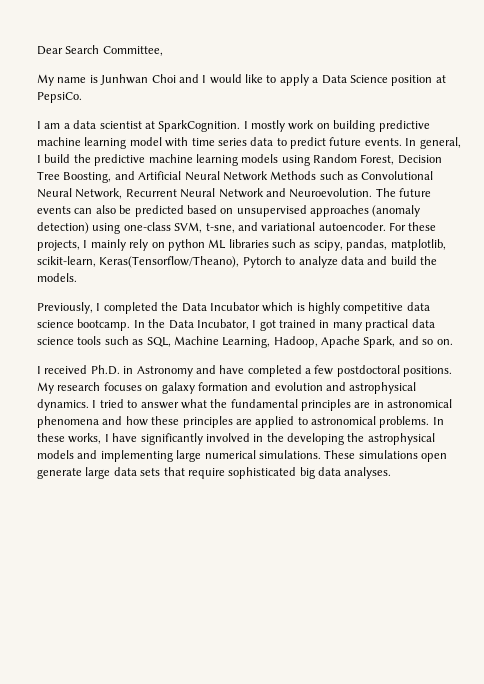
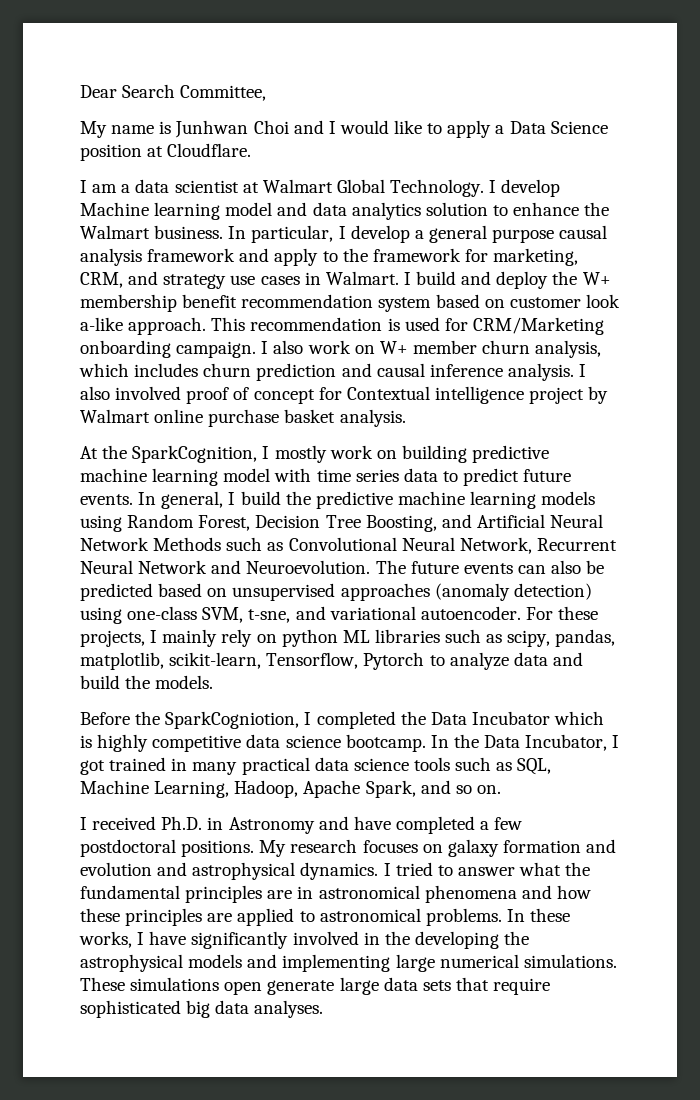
[37,92,82,103] PepsiCo. -> [167,143,252,157] Cloudflare.
[158,120,241,132] SparkCognition. -> [262,179,561,197] [80,202,610,220] [80,225,608,243] [80,248,579,266] [80,271,611,289] [80,294,620,312] [80,317,604,335] [80,340,602,358] [79,363,587,381] [80,386,609,404] [80,409,406,427] [80,445,258,463] Walmart Global Technology. I develop Machine learning model and data analytics solution to enhance the Walmart business. In particular, I develop a general purpose causal analysis framework and apply to the framework for marketing, CRM, and strategy use cases in Walmart. I build and deploy the W+ membership benefit recommendation system based on customer look a-like approach. This recommendation is used for CRM/Marketing onboarding campaign. I also work on W+ member churn analysis, which includes churn prediction and causal inference analysis. I also involved proof of concept for Contextual intelligence project by Walmart online purchase basket analysis. // At the SparkCognition,
[99,256,240,268] Keras(Tensorflow/Theano), -> [266,652,359,669] Tensorflow,
[37,302,93,314] Previously, -> [80,711,300,729] Before the SparkCogniotion,

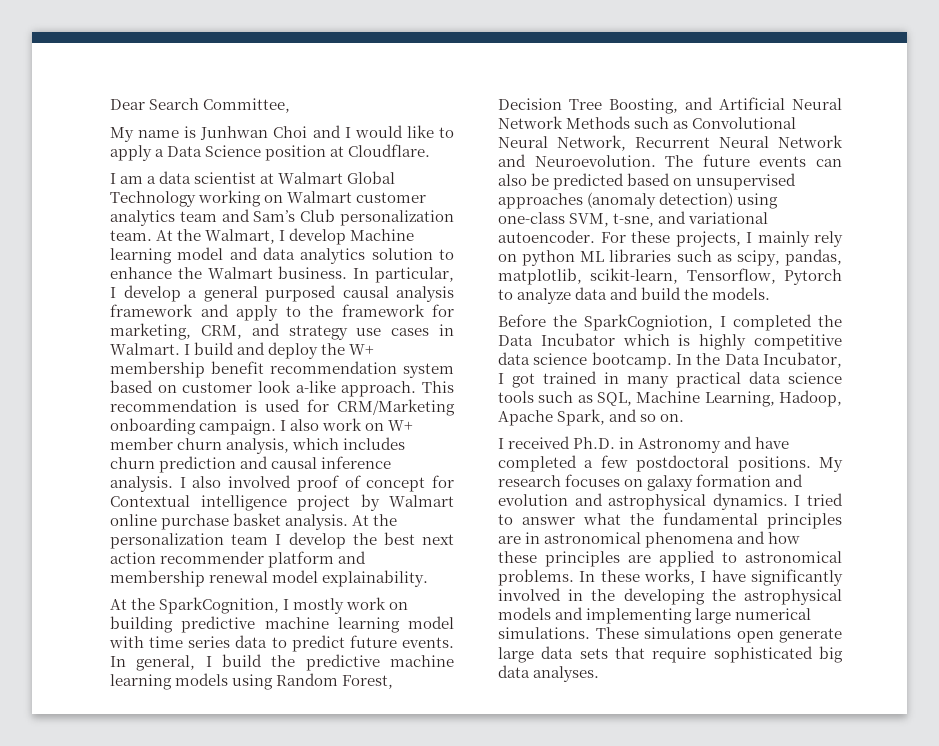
[390,179,485,197] Technology. -> [110,190,427,207] [110,209,454,226] [110,229,276,244] Technology working on Walmart customer analytics team and Sam’s Club personalization team. At the Walmart,
[492,229,555,243] purpose -> [265,285,336,302] purposed
(406, 418) none -> [352,514,398,526] [110,532,454,549] [110,551,367,568] [110,570,429,587] At the personalization team I develop the best next action recommender platform and membership renewal model explainability.

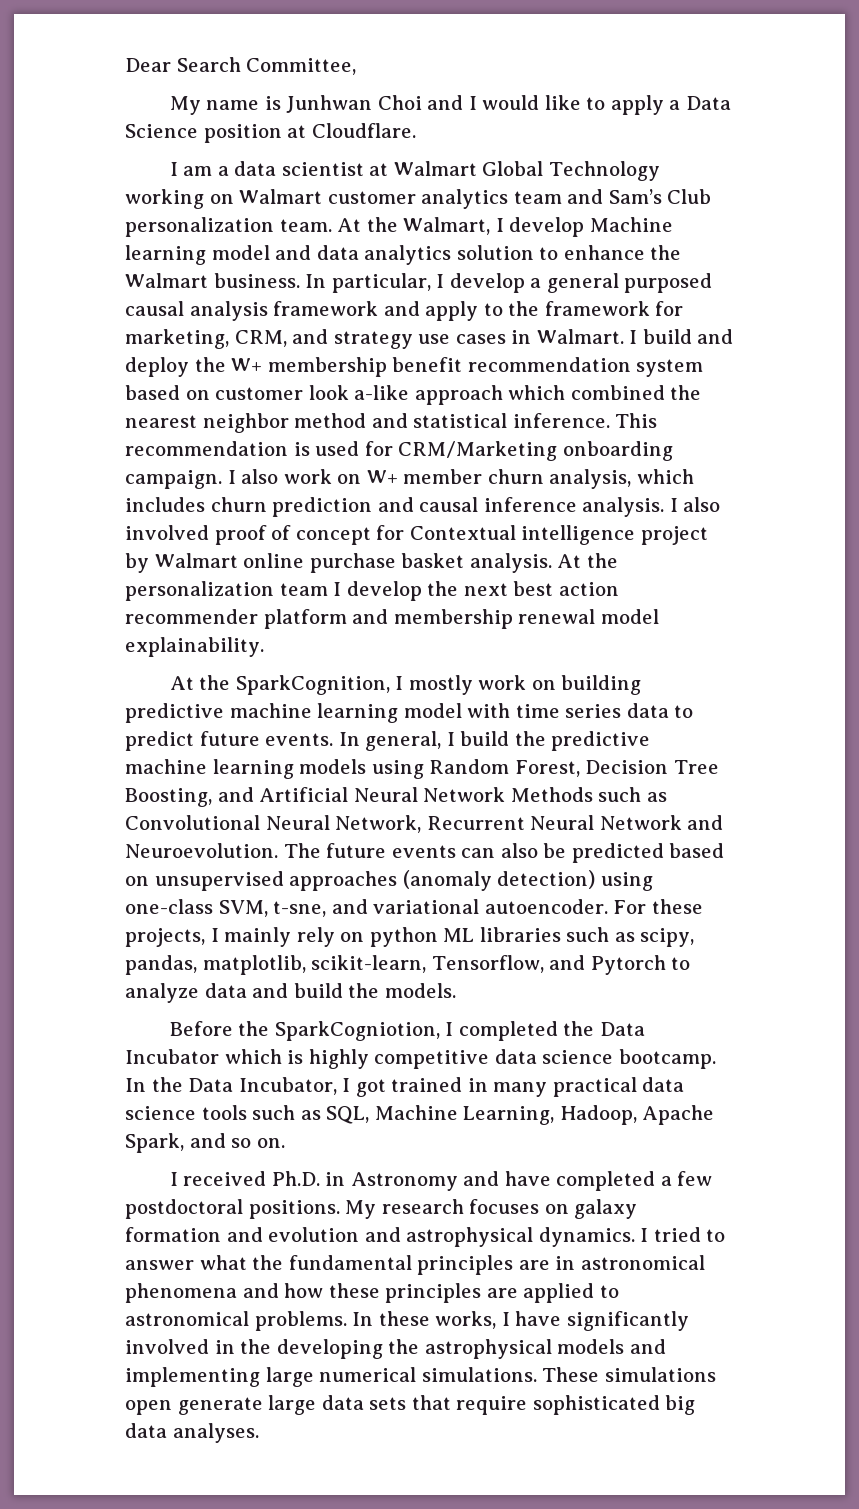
[341,381,417,397] approach. -> [414,385,702,405] [125,413,610,433] approach which combined the nearest neighbor method and statistical inference.
[383,532,454,545] best next -> [463,581,554,596] next best
(776, 276) none -> [549,955,586,970] and

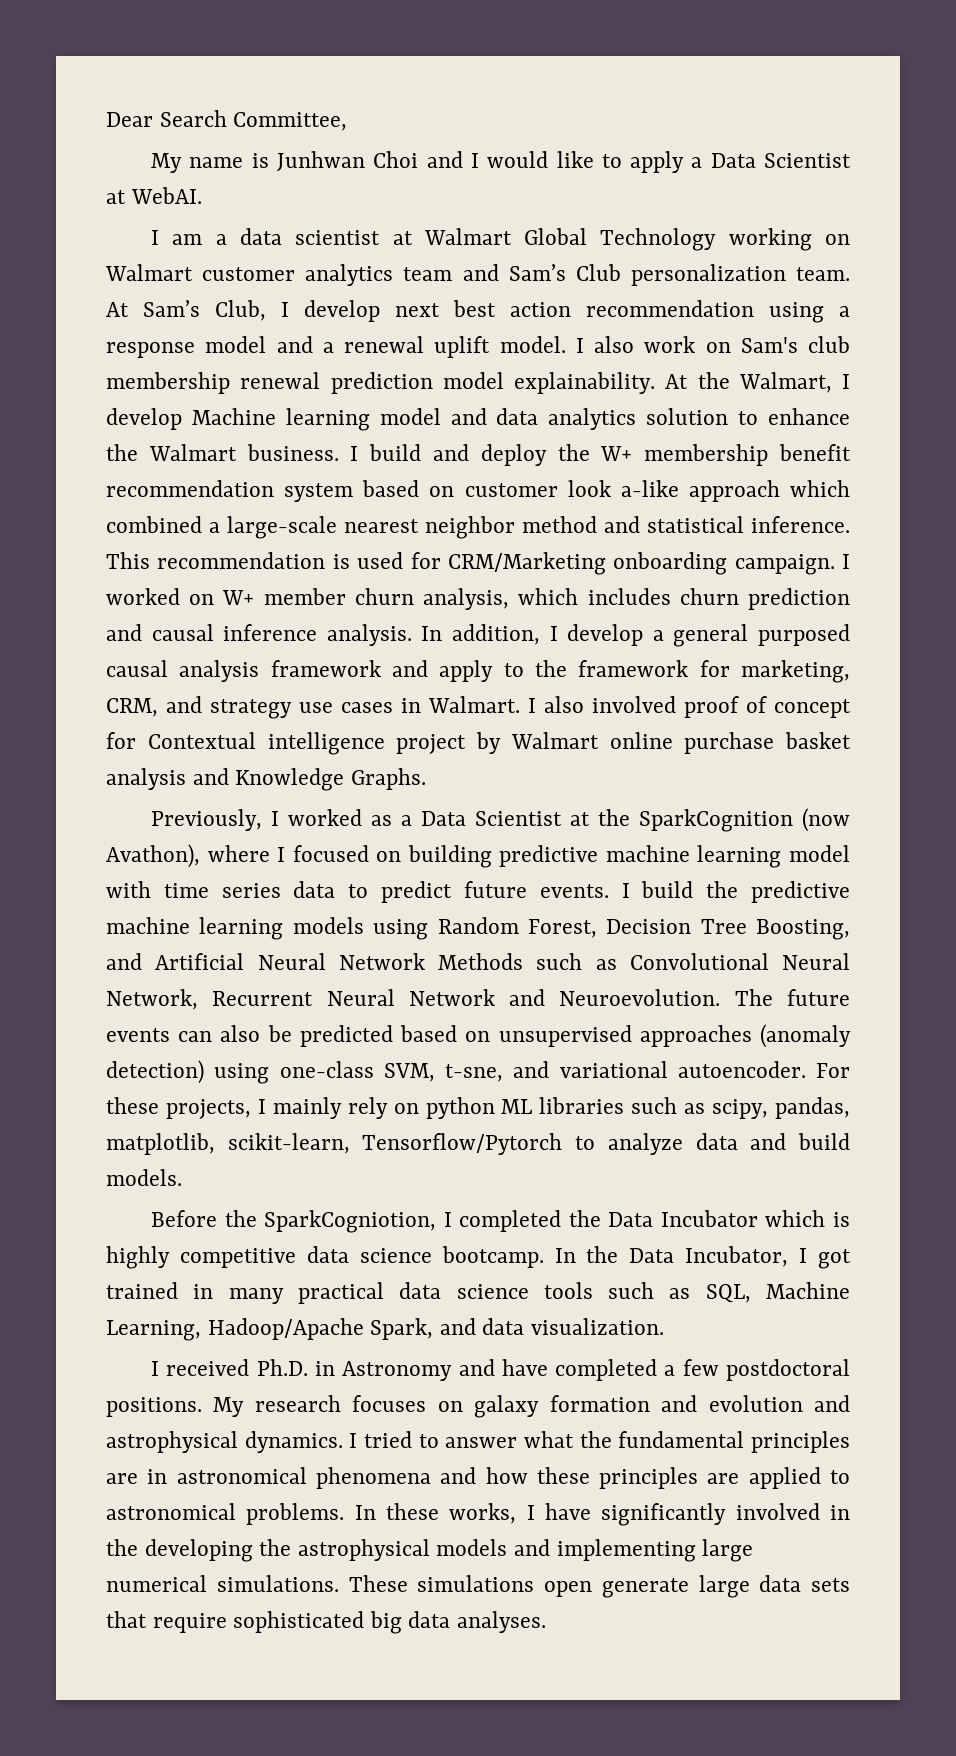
[125,123,416,143] Science position at Cloudflare. -> [763,153,851,168] [106,187,202,204] Scientist at WebAI.
(362, 225) none -> [143,300,850,323] [106,336,850,358] [106,372,689,394] Sam’s Club, I develop next best action recommendation using a response model and a renewal uplift model. I also work on Sam's club membership renewal prediction model explainability. At
[305,273,431,293] In particular, -> [350,444,851,466] [106,480,850,502] [106,516,850,539] [106,552,850,575] [106,588,850,610] [106,624,540,646] I build and deploy the W+ membership benefit recommendation system based on customer look a-like approach which combined a large-scale nearest neighbor method and statistical inference. This recommendation is used for CRM/Marketing onboarding campaign. I worked on W+ member churn analysis, which includes churn prediction and causal inference analysis. In addition,
[642,329,734,344] [125,357,704,377] [125,385,702,405] [125,413,658,433] [125,441,673,461] [125,469,694,489] [125,497,678,517] build and deploy the W+ membership benefit recommendation system based on customer look a-like approach which combined the nearest neighbor method and statistical inference. This recommendation is used for CRM/Marketing onboarding campaign. I also work on W+ member churn analysis, which includes churn prediction and causal inference analysis. I -> (536, 705) none
[469,553,618,573] [125,581,619,601] [125,609,659,629] [125,637,264,657] [169,675,527,695] analysis. At the personalization team I develop the next best action recommender platform and membership renewal model explainability. // At the SparkCognition, I mostly work -> [106,768,426,791] [151,808,850,832] [106,844,369,868] analysis and Knowledge Graphs. // Previously, I worked as a Data Scientist at the SparkCognition (now Avathon), where I focused
[338,731,442,751] In general, -> (609, 891) none
[431,955,666,975] Tensorflow, and Pytorch -> [362,1133,563,1155] Tensorflow/Pytorch
[348,983,380,998] the -> (850, 1141) none
[559,1105,715,1125] [125,1133,285,1153] Hadoop, Apache Spark, and so on. -> [207,1318,665,1340] Hadoop/Apache Spark, and data visualization.

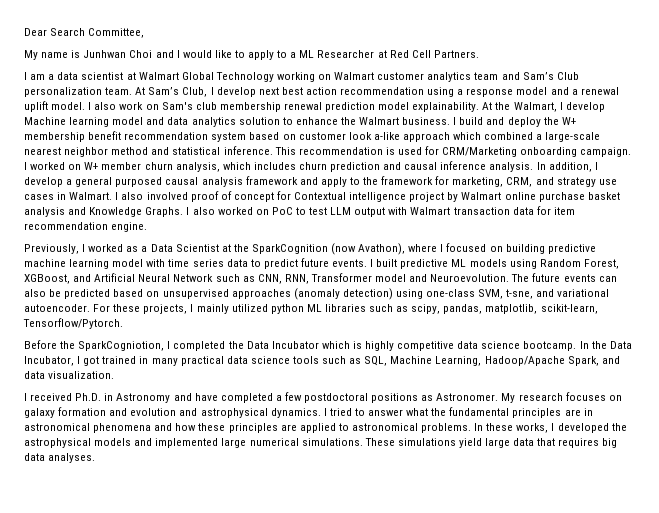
[691,153,851,168] [106,187,202,204] a Data Scientist at WebAI. -> [277,50,479,58] to a ML Researcher at Red Cell Partners.
(426, 779) none -> [186,206,575,217] [24,222,148,232] I also worked on PoC to test LLM output with Walmart transaction data for item recommendation engine.
[641,881,851,903] [106,917,284,940] build the predictive machine learning -> [376,259,467,269] built predictive ML
[606,919,850,940] Decision Tree Boosting, -> [24,274,70,284] XGBoost,
[438,953,850,970] [106,989,495,1010] Methods such as Convolutional Neural Network, Recurrent Neural Network -> [215,273,407,284] such as CNN, RNN, Transformer model
[347,1097,419,1119] rely on -> [231,304,268,312] utilized
[362,1133,850,1155] [106,1169,182,1186] Tensorflow/Pytorch to analyze data and build models. -> [23,318,123,329] Tensorflow/Pytorch.
[106,1397,202,1417] positions. -> [371,393,499,403] positions as Astronomer.
[545,1503,850,1526] [106,1539,253,1562] have significantly involved in the developing -> [557,423,609,433] developed
[556,1539,696,1562] implementing -> [155,438,219,448] implemented
[544,1575,850,1598] [106,1611,365,1633] open generate large data sets that require sophisticated -> [458,438,600,448] yield large data that requires

